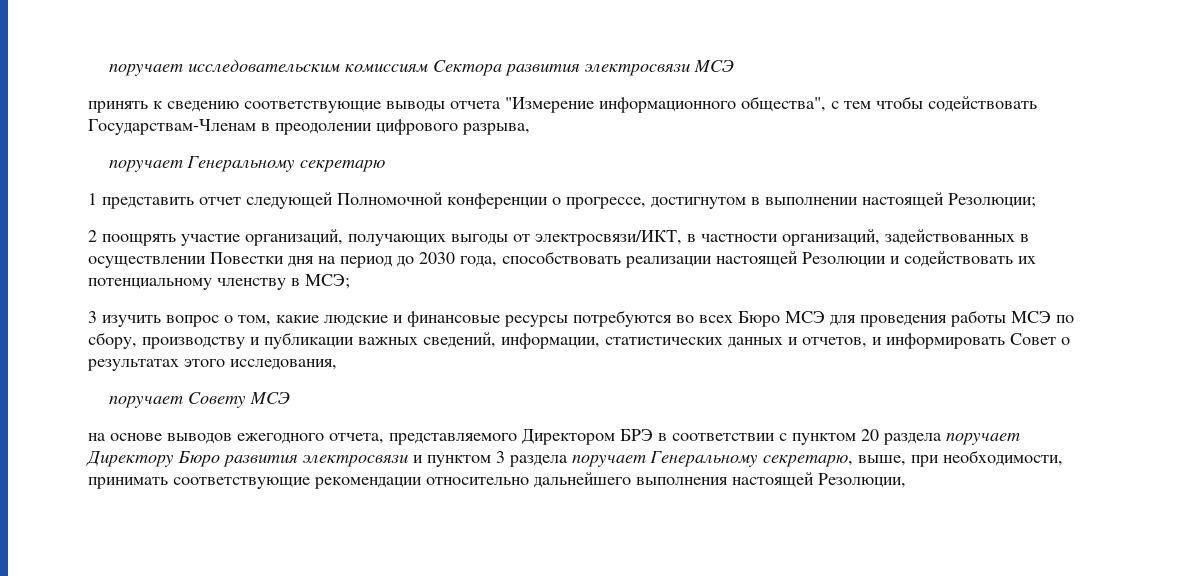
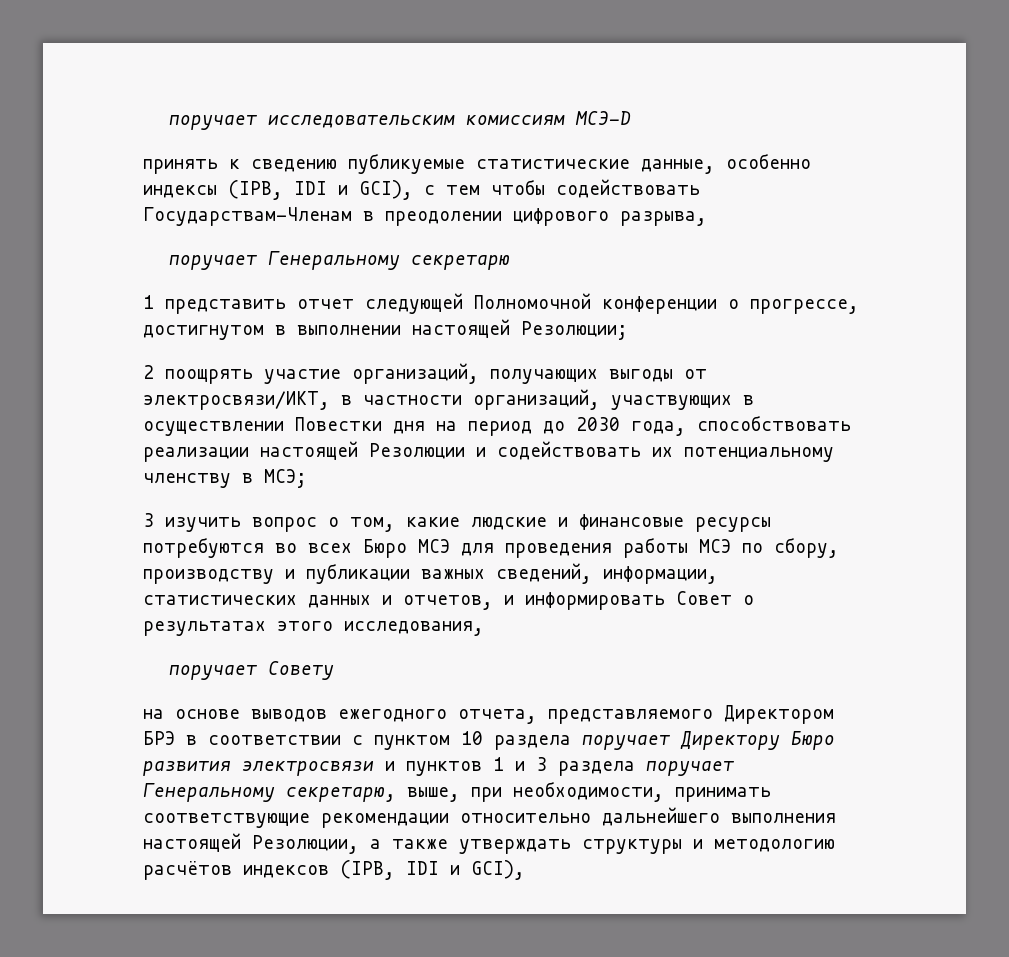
[432,60,734,76] Сектора развития электросвязи МСЭ -> [574,111,631,125] МСЭ-D
[244,96,826,113] соответствующие выводы отчета "Измерение информационного общества", -> [348,154,811,174] [143,180,413,200] публикуемые статистические данные, особенно индексы (IPB, IDI и GCI),
[885,229,1015,245] задействованных -> [611,395,732,410] участвующих
[249,392,290,404] МСЭ -> (334, 670) none
[861,429,879,441] 20 -> [461,731,483,745] 10
[427,455,491,467] пунктом -> [406,757,525,776] пунктов 1 и
(906, 480) none -> [370,839,835,854] [143,860,525,880] а также утверждать структуры и методологию расчётов индексов (IPB, IDI и GCI),

